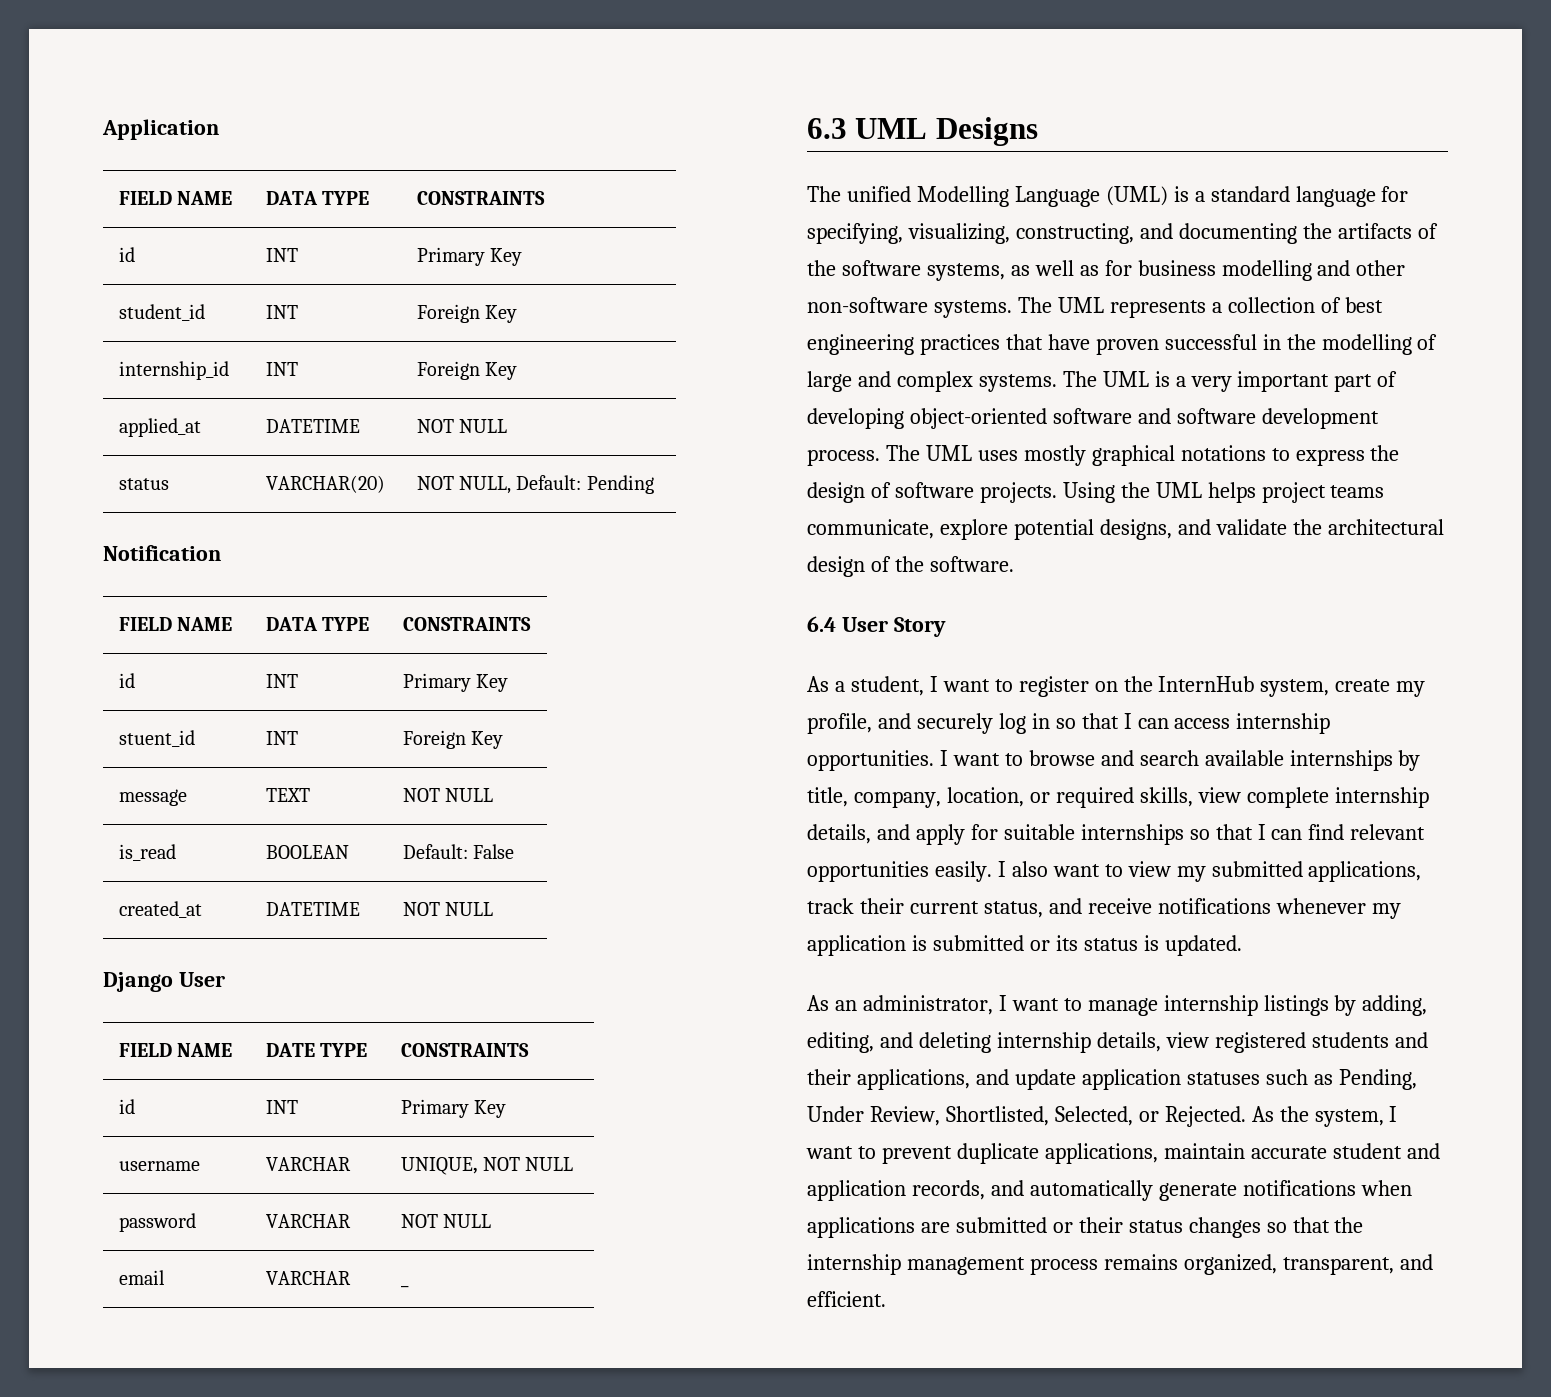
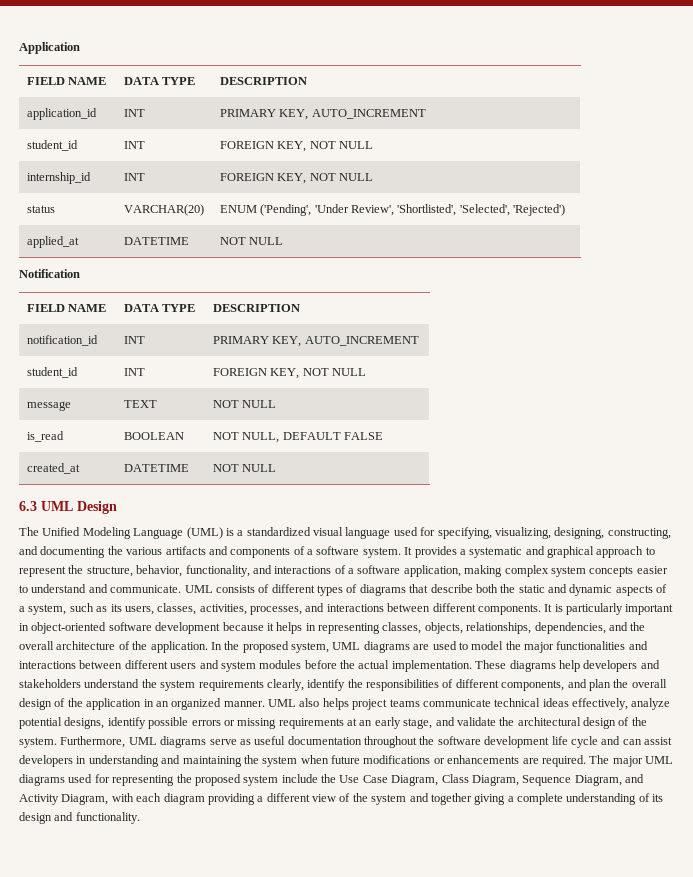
[416,191,545,205] [118,247,135,262] [265,248,298,262] [416,247,522,266] [118,304,205,321] [265,305,298,319] [416,304,517,323] [118,361,229,380] [265,362,298,376] [416,361,517,380] [118,418,201,437] [265,419,360,433] [416,419,507,433] [118,478,169,490] [265,475,385,493] [416,475,654,494] CONSTRAINTS // id | INT | Primary Key // student_id | INT | Foreign Key // internship_id | INT | Foreign Key // applied_at | DATETIME | NOT NULL // status | VARCHAR(20) | NOT NULL, Default: Pending -> [219,77,307,85] [26,108,97,120] [123,109,145,117] [219,109,426,120] [26,140,78,151] [123,141,145,149] [219,141,373,152] [26,172,91,184] [123,173,145,181] [219,173,373,184] [26,205,55,213] [123,204,204,216] [219,204,566,216] [26,236,79,248] [123,237,189,245] [219,237,284,245] DESCRIPTION // application_id | INT | PRIMARY KEY, AUTO_INCREMENT // student_id | INT | FOREIGN KEY, NOT NULL // internship_id | INT | FOREIGN KEY, NOT NULL // status | VARCHAR(20) | ENUM ('Pending', 'Under Review', 'Shortlisted', 'Selected', 'Rejected') // applied_at | DATETIME | NOT NULL
[402,617,531,631] [118,673,135,688] [265,674,298,688] [402,673,508,692] [118,730,195,747] [265,731,298,745] [402,730,503,749] CONSTRAINTS // id | INT | Primary Key // stuent_id | INT | Foreign Key -> [212,304,300,312] [26,335,98,346] [123,336,145,344] [212,336,419,347] [26,367,78,378] [123,368,145,376] [212,368,366,379] DESCRIPTION // notification_id | INT | PRIMARY KEY, AUTO_INCREMENT // student_id | INT | FOREIGN KEY, NOT NULL
[402,844,514,859] Default: False -> [212,432,383,443] NOT NULL, DEFAULT FALSE
[103,972,225,992] [118,1043,232,1057] [265,1043,367,1057] [400,1043,529,1057] [118,1099,135,1114] [265,1100,298,1114] [400,1099,506,1118] [118,1161,200,1171] [265,1157,351,1171] [400,1157,574,1175] [118,1213,196,1232] [265,1214,351,1228] [400,1214,491,1228] [118,1270,165,1285] [265,1271,351,1285] [400,1285,409,1288] // Django User // FIELD NAME | DATE TYPE | CONSTRAINTS // id | INT | Primary Key // username | VARCHAR | UNIQUE, NOT NULL // password | VARCHAR | NOT NULL // email | VARCHAR | _ -> (277, 468) none
[935,117,1038,146] [807,186,1009,207] Designs // The unified Modelling -> [77,501,117,514] [19,527,131,539] Design // The Unified Modeling
[1210,186,1376,207] standard language -> [246,527,418,539] standardized visual language used
(1010, 233) none -> [554,527,605,539] designing,
[1337,223,1438,239] [807,260,1406,281] [807,297,1383,318] [807,334,1438,355] [807,371,1398,392] [807,408,1379,429] [807,445,1400,466] [807,482,1385,503] [807,519,1172,540] artifacts of the software systems, as well as for business modelling and other non-software systems. The UML represents a collection of best engineering practices that have proven successful in the modelling of large and complex systems. The UML is a very important part of developing object-oriented software and software development process. The UML uses mostly graphical notations to express the design of software projects. Using the UML helps project teams communicate, explore potential designs, -> [126,546,655,558] [19,565,668,577] [19,584,668,596] [19,603,674,615] [19,622,646,634] [19,641,648,653] [19,660,660,672] [19,679,667,691] [19,698,671,710] [19,717,433,729] various artifacts and components of a software system. It provides a systematic and graphical approach to represent the structure, behavior, functionality, and interactions of a software application, making complex system concepts easier to understand and communicate. UML consists of different types of diagrams that describe both the static and dynamic aspects of a system, such as its users, classes, activities, processes, and interactions between different components. It is particularly important in object-oriented software development because it helps in representing classes, objects, relationships, dependencies, and the overall architecture of the application. In the proposed system, UML diagrams are used to model the major functionalities and interactions between different users and system modules before the actual implementation. These diagrams help developers and stakeholders understand the system requirements clearly, identify the responsibilities of different components, and plan the overall design of the application in an organized manner. UML also helps project teams communicate technical ideas effectively, analyze potential designs, identify possible errors or missing requirements at an early stage,
[929,556,1014,572] [807,616,946,637] [807,676,1426,697] [807,713,1331,734] [807,750,1421,771] [807,787,1429,808] [807,824,1426,845] [807,861,1422,882] [807,898,1401,919] [807,935,1242,956] [807,995,1428,1016] [807,1032,1428,1053] [807,1069,1417,1090] [807,1106,1398,1127] [806,1143,1440,1164] [807,1180,1412,1201] [807,1217,1364,1238] [807,1254,1433,1275] [807,1291,886,1307] software. // 6.4 User Story // As a student, I want to register on the InternHub system, create my profile, and securely log in so that I can access internship opportunities. I want to browse and search available internships by title, company, location, or required skills, view complete internship details, and apply for suitable internships so that I can find relevant opportunities easily. I also want to view my submitted applications, track their current status, and receive notifications whenever my application is submitted or its status is updated. // As an administrator, I want to manage internship listings by adding, editing, and deleting internship details, view registered students and their applications, and update application statuses such as Pending, Under Review, Shortlisted, Selected, or Rejected. As the system, I want to prevent duplicate applications, maintain accurate student and application records, and automatically generate notifications when applications are submitted or their status changes so that the internship management process remains organized, transparent, and efficient. -> [19,736,672,748] [19,755,673,767] [19,774,644,786] [19,793,664,805] [19,812,140,824] system. Furthermore, UML diagrams serve as useful documentation throughout the software development life cycle and can assist developers in understanding and maintaining the system when future modifications or enhancements are required. The major UML diagrams used for representing the proposed system include the Use Case Diagram, Class Diagram, Sequence Diagram, and Activity Diagram, with each diagram providing a different view of the system and together giving a complete understanding of its design and functionality.

